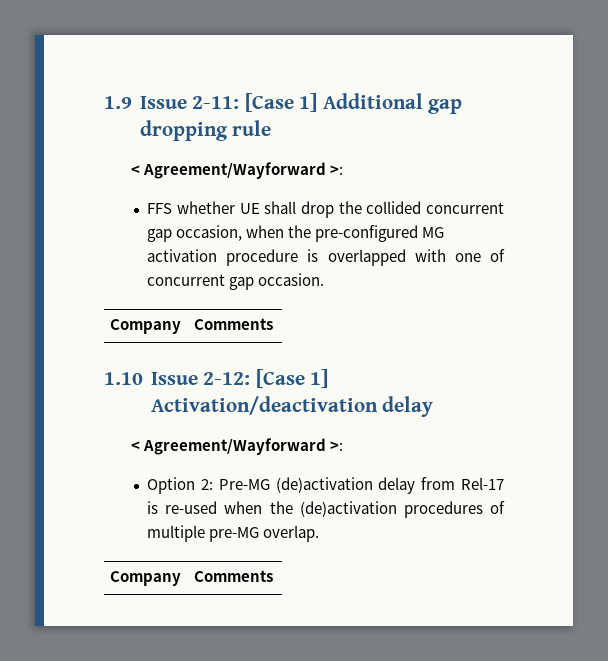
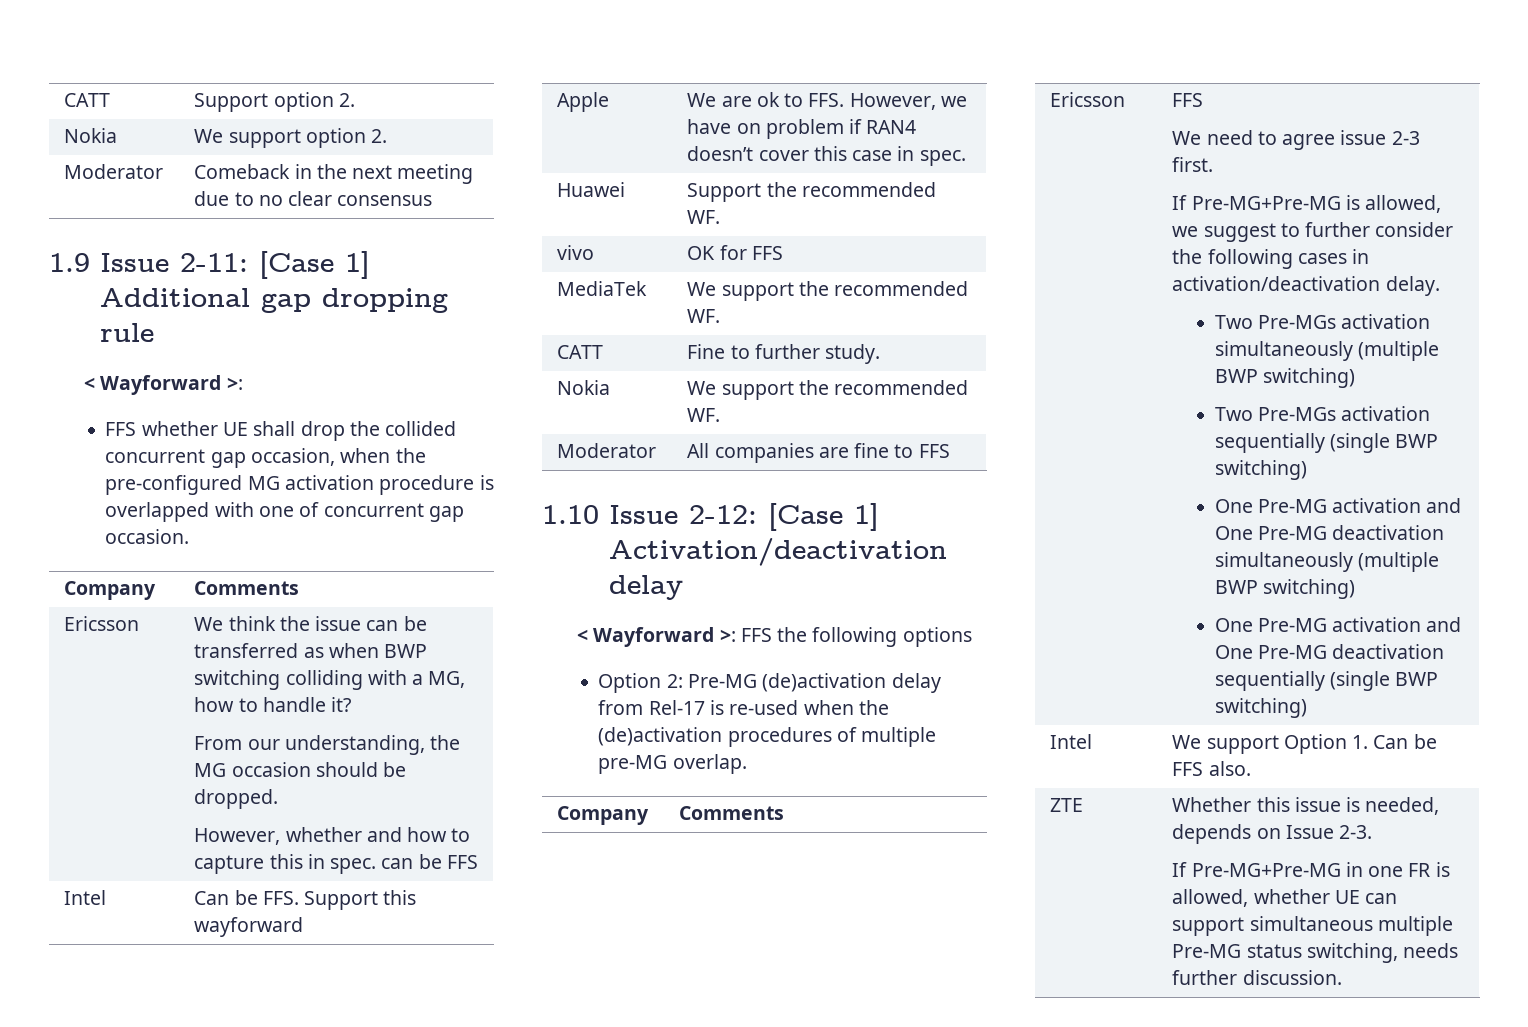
(104, 102) none -> [64,93,111,107] [194,92,355,112] [64,128,118,143] [194,128,388,148] [64,164,164,179] [194,164,474,184] [194,191,433,206] CATT | Support option 2. // Nokia | We support option 2. // Moderator | Comeback in the next meeting due to no clear consensus //
[142,162,326,179] Agreement/Wayforward -> [100,375,222,395] Wayforward
(274, 324) none -> [64,616,140,631] [194,616,427,631] [194,643,428,658] [194,670,466,690] [194,697,352,712] [194,735,461,755] [194,762,407,777] [194,789,279,809] [194,827,471,845] [194,854,478,874] [64,890,107,905] [194,890,417,910] [194,917,304,937] [557,92,610,112] [687,92,967,110] [687,119,917,139] [687,146,966,166] [557,182,626,197] [687,182,936,202] [687,210,721,224] [557,245,595,260] [687,245,783,260] [557,281,648,296] [687,281,969,301] [687,309,721,323] [557,345,604,359] [687,344,881,364] [557,380,611,395] [687,380,969,400] [687,408,721,422] [557,443,657,458] [687,443,950,463] // Ericsson | We think the issue can be transferred as when BWP switching colliding with a MG, how to handle it? // From our understanding, the MG occasion should be dropped. // However, whether and how to capture this in spec. can be FFS // Intel | Can be FFS. Support this wayforward // Apple | We are ok to FFS. However, we have on problem if RAN4 doesn’t cover this case in spec. // Huawei | Support the recommended WF. // vivo | OK for FFS // MediaTek | We support the recommended WF. // CATT | Fine to further study. // Nokia | We support the recommended WF. // Moderator | All companies are fine to FFS
[142,438,343,455] Agreement/Wayforward >: -> [593,627,972,647] Wayforward >: FFS the following options
(274, 576) none -> [1050,92,1126,107] [1172,93,1204,107] [1172,130,1420,150] [1172,157,1214,172] [1172,195,1442,213] [1172,222,1454,242] [1172,249,1370,269] [1172,276,1440,296] [1214,314,1431,329] [1214,341,1439,361] [1214,368,1355,388] [1214,406,1431,421] [1214,433,1439,453] [1214,460,1307,480] [1214,498,1462,513] [1214,525,1445,540] [1214,552,1439,572] [1214,579,1355,599] [1214,617,1462,632] [1214,644,1445,659] [1214,671,1439,691] [1214,698,1307,718] [1050,734,1093,749] [1172,734,1437,754] [1172,761,1251,776] [1050,798,1084,812] [1172,797,1440,815] [1172,824,1373,844] [1172,862,1450,877] [1172,889,1398,907] [1172,916,1453,936] [1172,943,1459,963] [1172,970,1342,985] // Ericsson | FFS // We need to agree issue 2-3 first. // If Pre-MG+Pre-MG is allowed, we suggest to further consider the following cases in activation/deactivation delay. // Two Pre-MGs activation simultaneously (multiple BWP switching) // Two Pre-MGs activation sequentially (single BWP switching) // One Pre-MG activation and One Pre-MG deactivation simultaneously (multiple BWP switching) // One Pre-MG activation and One Pre-MG deactivation sequentially (single BWP switching) // Intel | We support Option 1. Can be FFS also. // ZTE | Whether this issue is needed, depends on Issue 2-3. // If Pre-MG+Pre-MG in one FR is allowed, whether UE can support simultaneous multiple Pre-MG status switching, needs further discussion.

